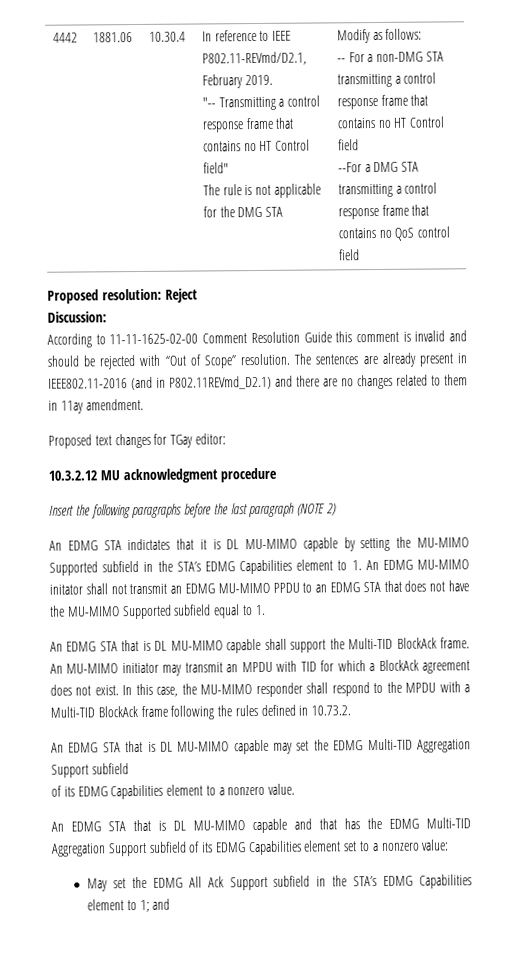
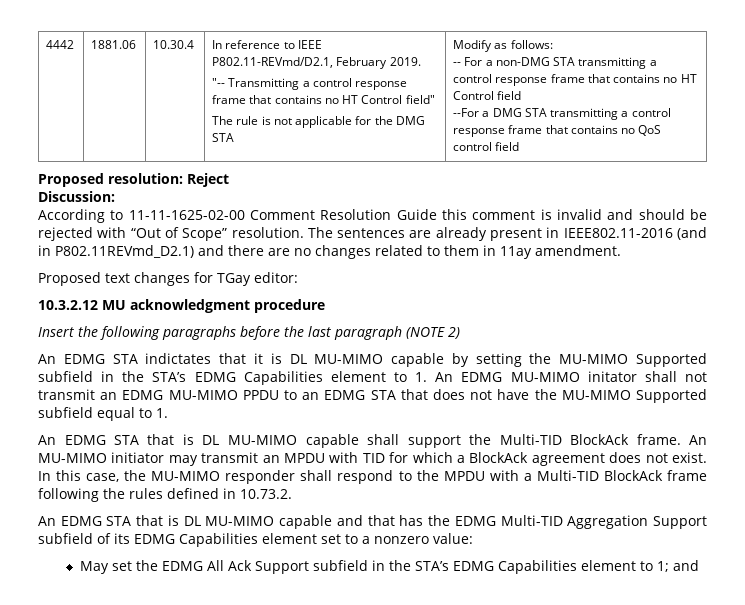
[51,738,472,755] [51,763,129,778] [51,783,296,800] // An EDMG STA that is DL MU-MIMO capable may set the EDMG Multi-TID Aggregation Support subfield // of its EDMG Capabilities element to a nonzero value. -> (292, 494) none

